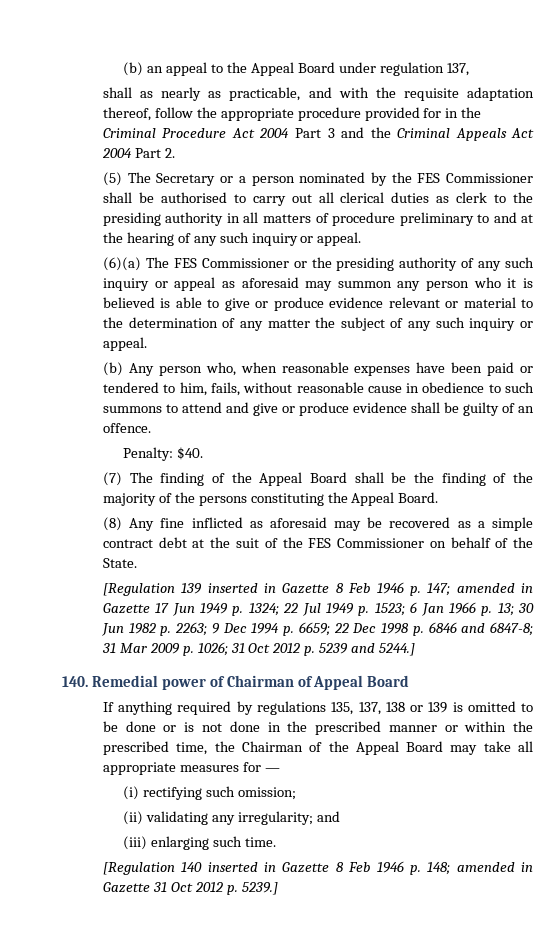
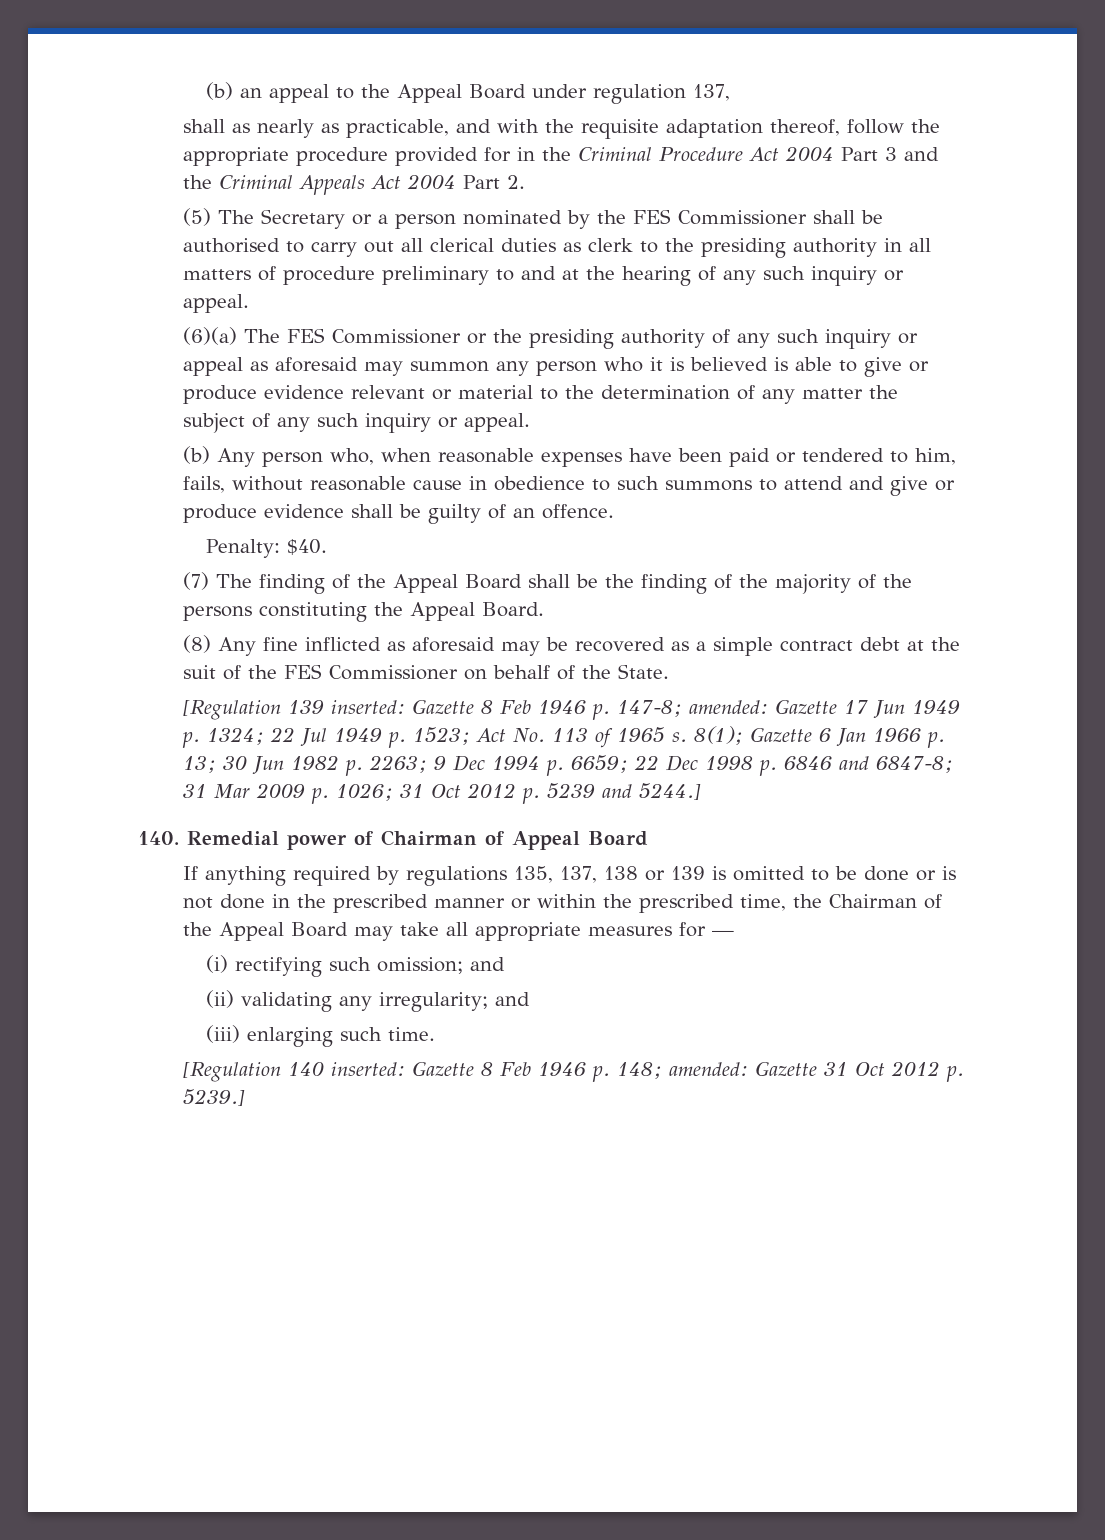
[207,582,533,596] inserted in Gazette 8 Feb 1946 p. 147; amended in -> [331,699,769,720] inserted: Gazette 8 Feb 1946 p. 147-8; amended:
(405, 609) none -> [476,726,813,748] Act No. 113 of 1965 s. 8(1); Gazette
(297, 793) none -> [470,957,506,971] and
[207,862,277,872] inserted in -> [331,1062,406,1076] inserted:
[456,862,533,872] amended in -> [669,1062,749,1076] amended:

